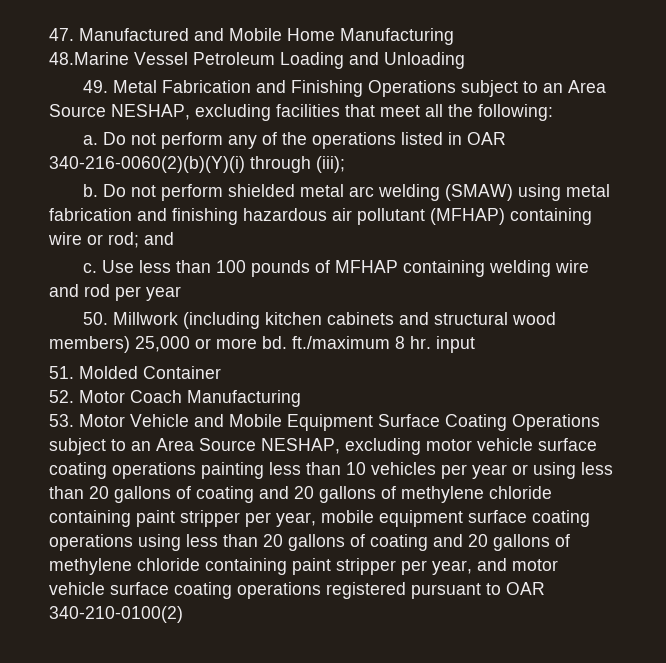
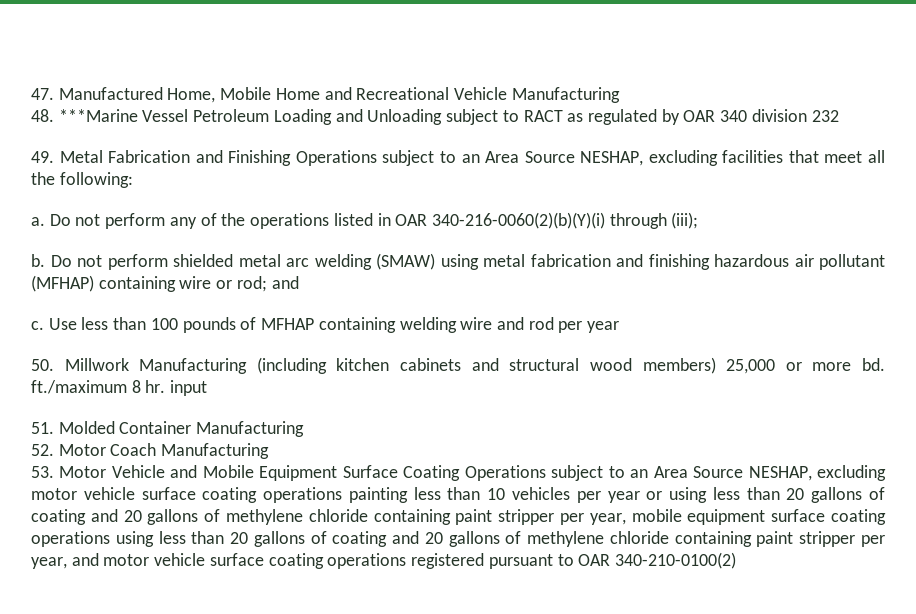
[194,28,224,41] and -> [167,88,216,103] Home,
[340,28,454,45] [49,52,129,65] Manufacturing // 48.Marine -> [324,87,620,103] [31,109,138,122] and Recreational Vehicle Manufacturing // 48. ***Marine
(465, 60) none -> [446,109,839,125] subject to RACT as regulated by OAR 340 division 232
(178, 318) none -> [139,358,248,374] Manufacturing
(221, 372) none -> [196,421,305,437] Manufacturing

